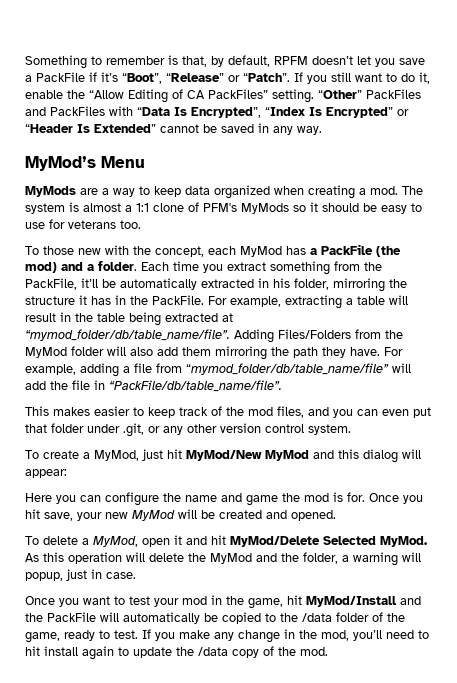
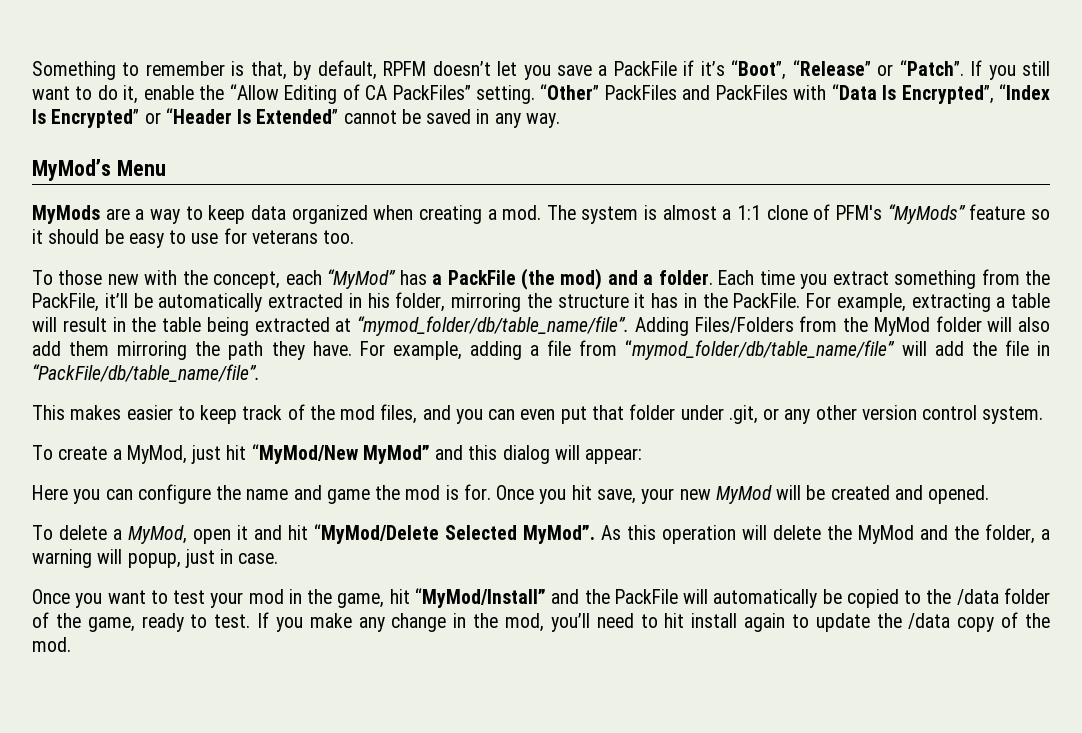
[241,203,289,214] MyMods -> [887,204,1026,224] “MyMods” feature
[240,246,282,257] MyMod -> [327,269,397,289] “MyMod”
[186,450,309,461] MyMod/New MyMod -> [251,444,430,464] “MyMod/New MyMod”
[230,536,427,547] MyMod/Delete Selected MyMod. -> [314,524,595,544] “MyMod/Delete Selected MyMod”.
[306,596,397,607] MyMod/Install -> [414,588,546,608] “MyMod/Install”

